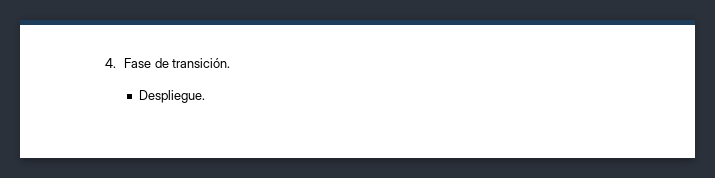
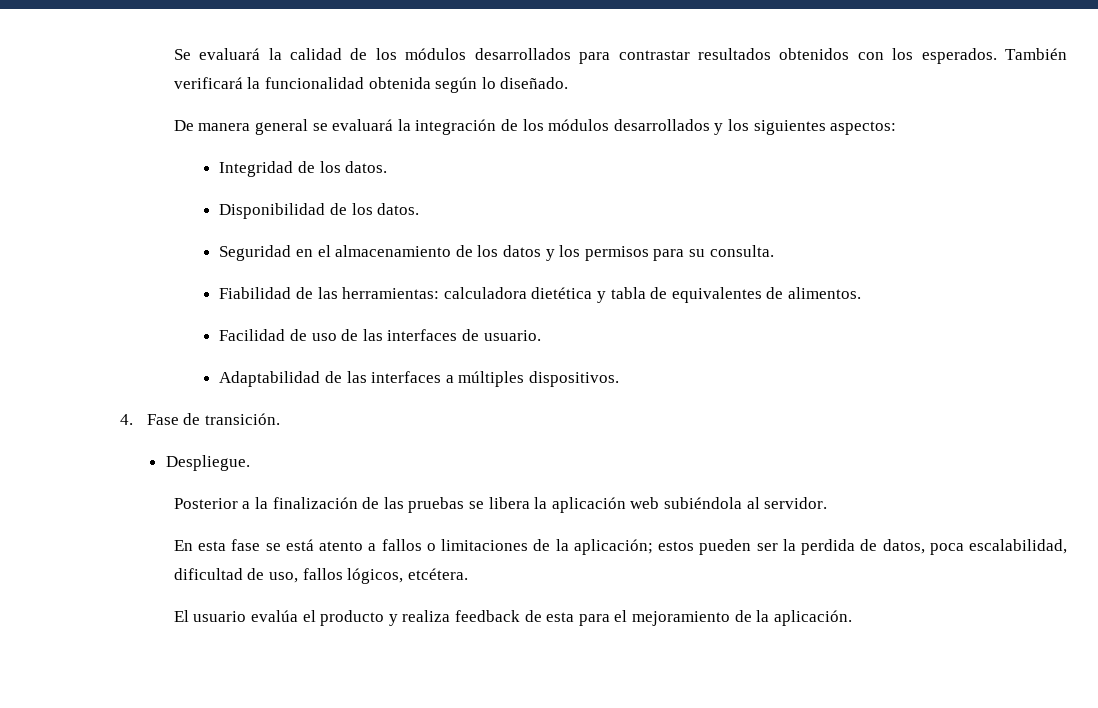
(105, 63) none -> [173,48,1067,64] [173,77,569,93] [173,119,897,135] [219,161,388,177] [219,203,420,219] [219,245,774,261] [219,287,861,303] [219,329,541,341] [219,371,620,387] Se evaluará la calidad de los módulos desarrollados para contrastar resultados obtenidos con los esperados. También verificará la funcionalidad obtenida según lo diseñado. // De manera general se evaluará la integración de los módulos desarrollados y los siguientes aspectos: // Integridad de los datos. // Disponibilidad de los datos. // Seguridad en el almacenamiento de los datos y los permisos para su consulta. // Fiabilidad de las herramientas: calculadora dietética y tabla de equivalentes de alimentos. // Facilidad de uso de las interfaces de usuario. // Adaptabilidad de las interfaces a múltiples dispositivos. //
(205, 96) none -> [173,497,828,513] [173,539,1068,555] [173,568,468,584] [173,610,852,626] // Posterior a la finalización de las pruebas se libera la aplicación web subiéndola al servidor. // En esta fase se está atento a fallos o limitaciones de la aplicación; estos pueden ser la perdida de datos, poca escalabilidad, dificultad de uso, fallos lógicos, etcétera. // El usuario evalúa el producto y realiza feedback de esta para el mejoramiento de la aplicación.

